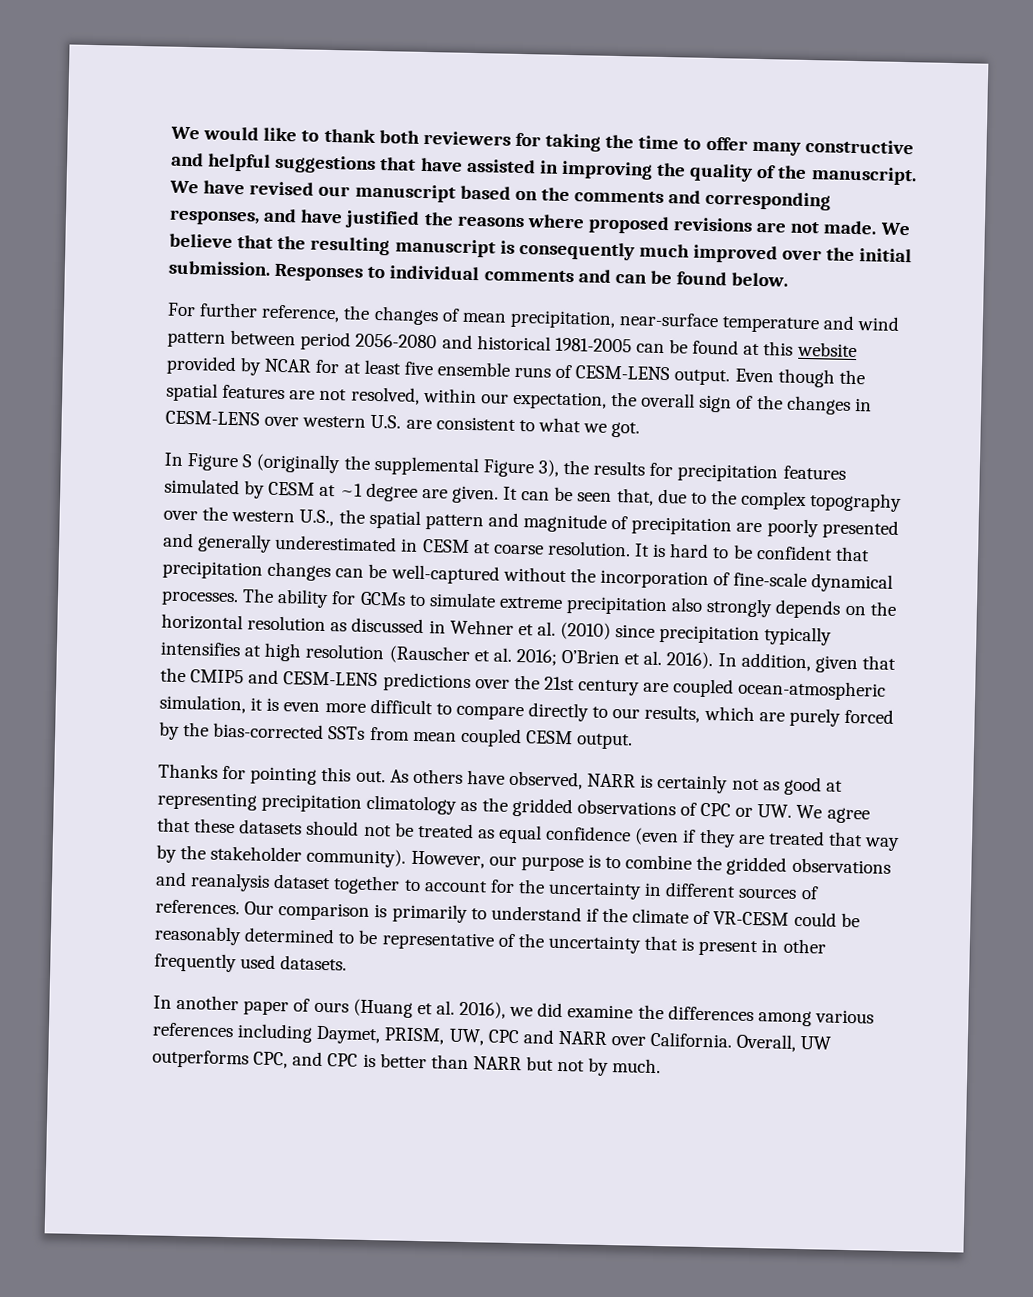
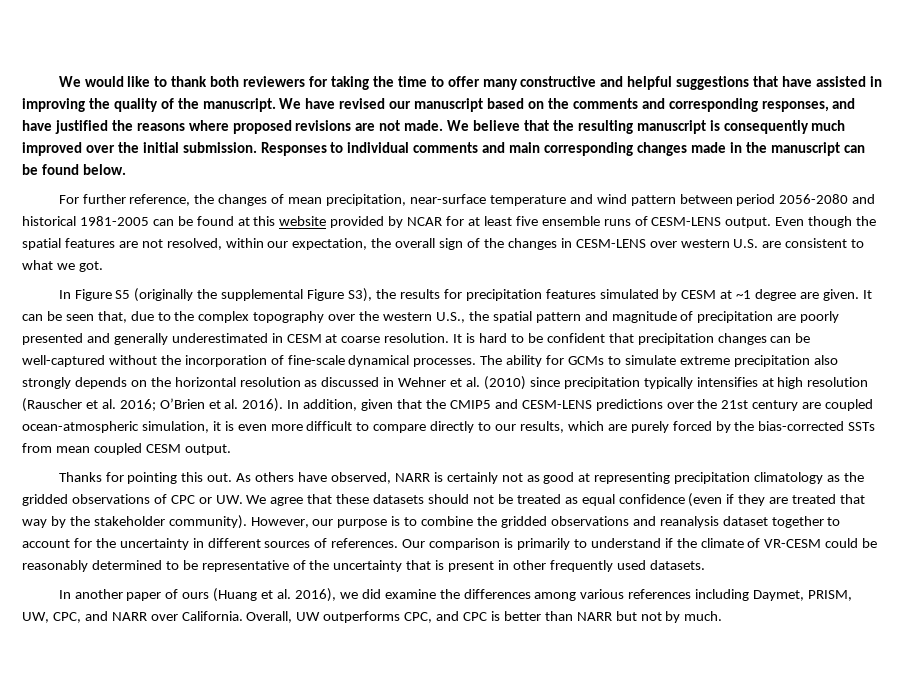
(611, 276) none -> [509,142,840,156] main corresponding changes made in the manuscript
[242,454,254,468] S -> [115,290,131,299] S5
[537,459,559,477] 3), -> [348,288,373,302] S3),
[487,1029,520,1044] CPC -> [52,612,81,623] CPC,

